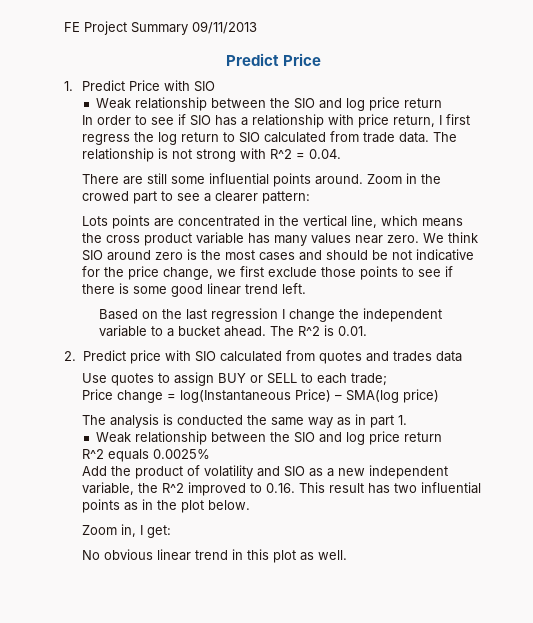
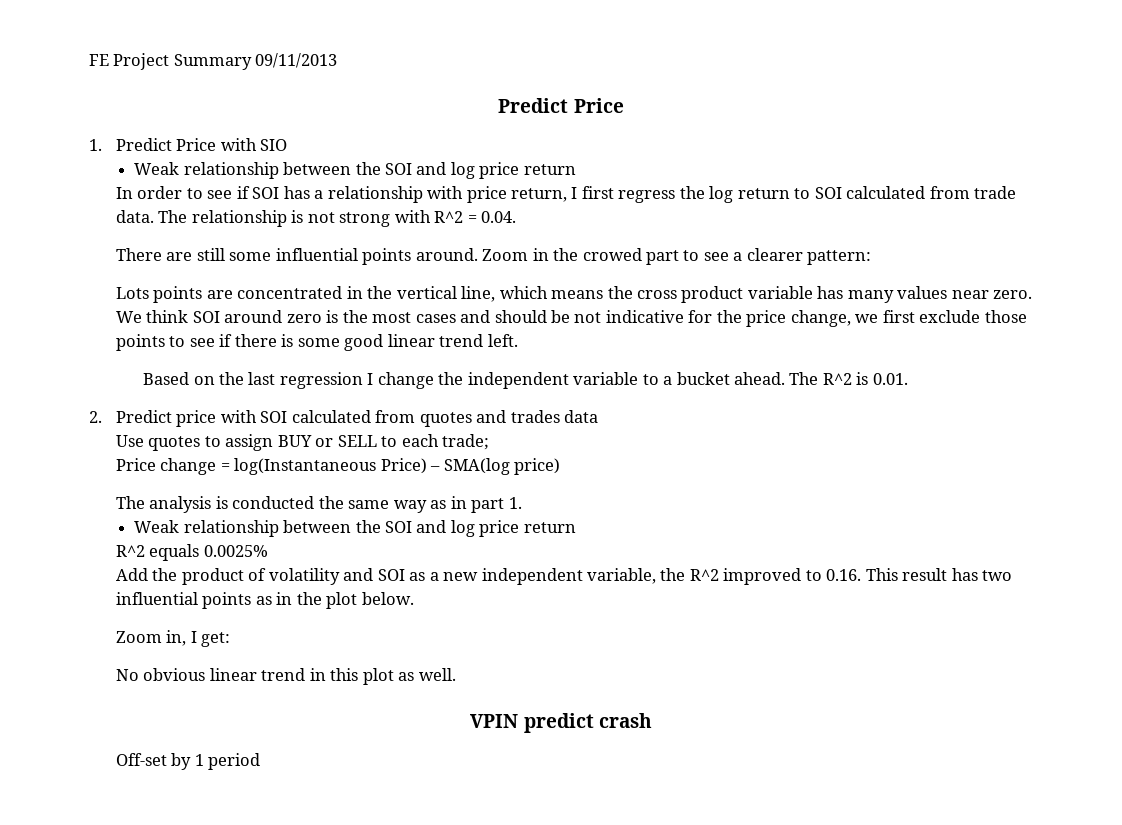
[293,98,315,109] SIO -> [384,163,412,175] SOI
[189,115,211,126] SIO -> [252,187,280,199] SOI
[238,132,260,143] SIO -> [814,187,842,199] SOI
[81,250,103,261] SIO -> [192,311,220,323] SOI
[194,351,216,362] SIO -> [260,411,288,423] SOI
[293,432,315,443] SIO -> [384,521,412,533] SOI
[283,466,305,477] SIO -> [377,569,405,581] SOI
(347, 555) none -> [470,713,652,733] [116,753,261,770] // VPIN predict crash // Off-set by 1 period

